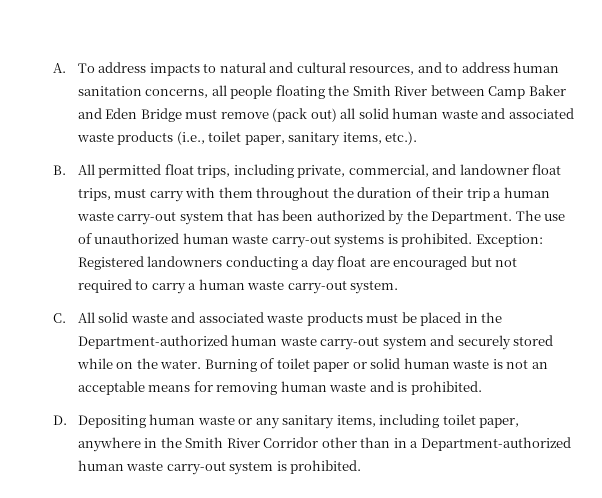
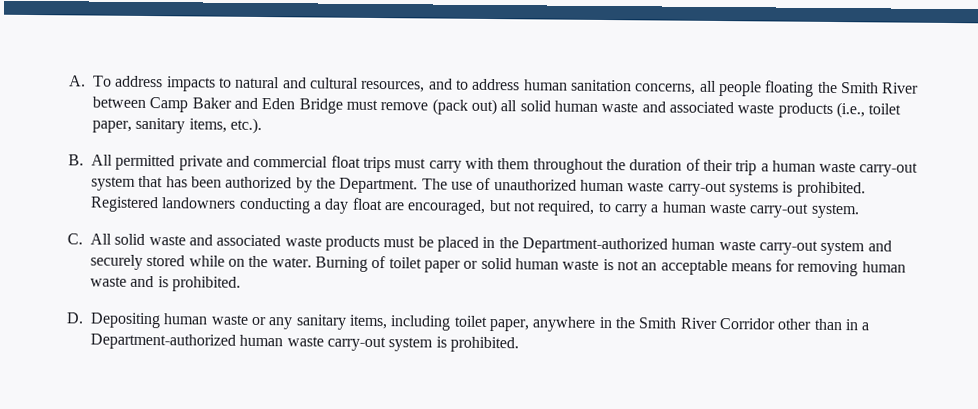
[164,164,562,178] [77,188,111,201] float trips, including private, commercial, and landowner float trips, -> [178,155,391,173] private and commercial float trips
[475,234,543,247] Exception: -> (866, 189) none
[393,256,468,270] encouraged -> [407,199,487,215] encouraged,
[77,279,132,293] required -> [537,200,596,216] required,

